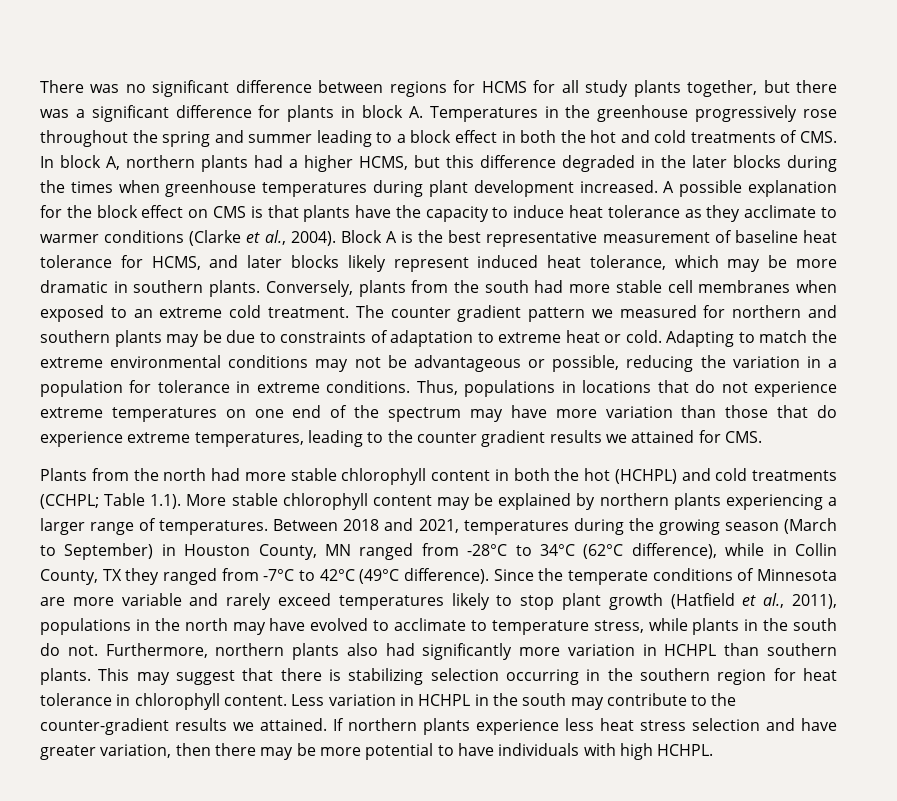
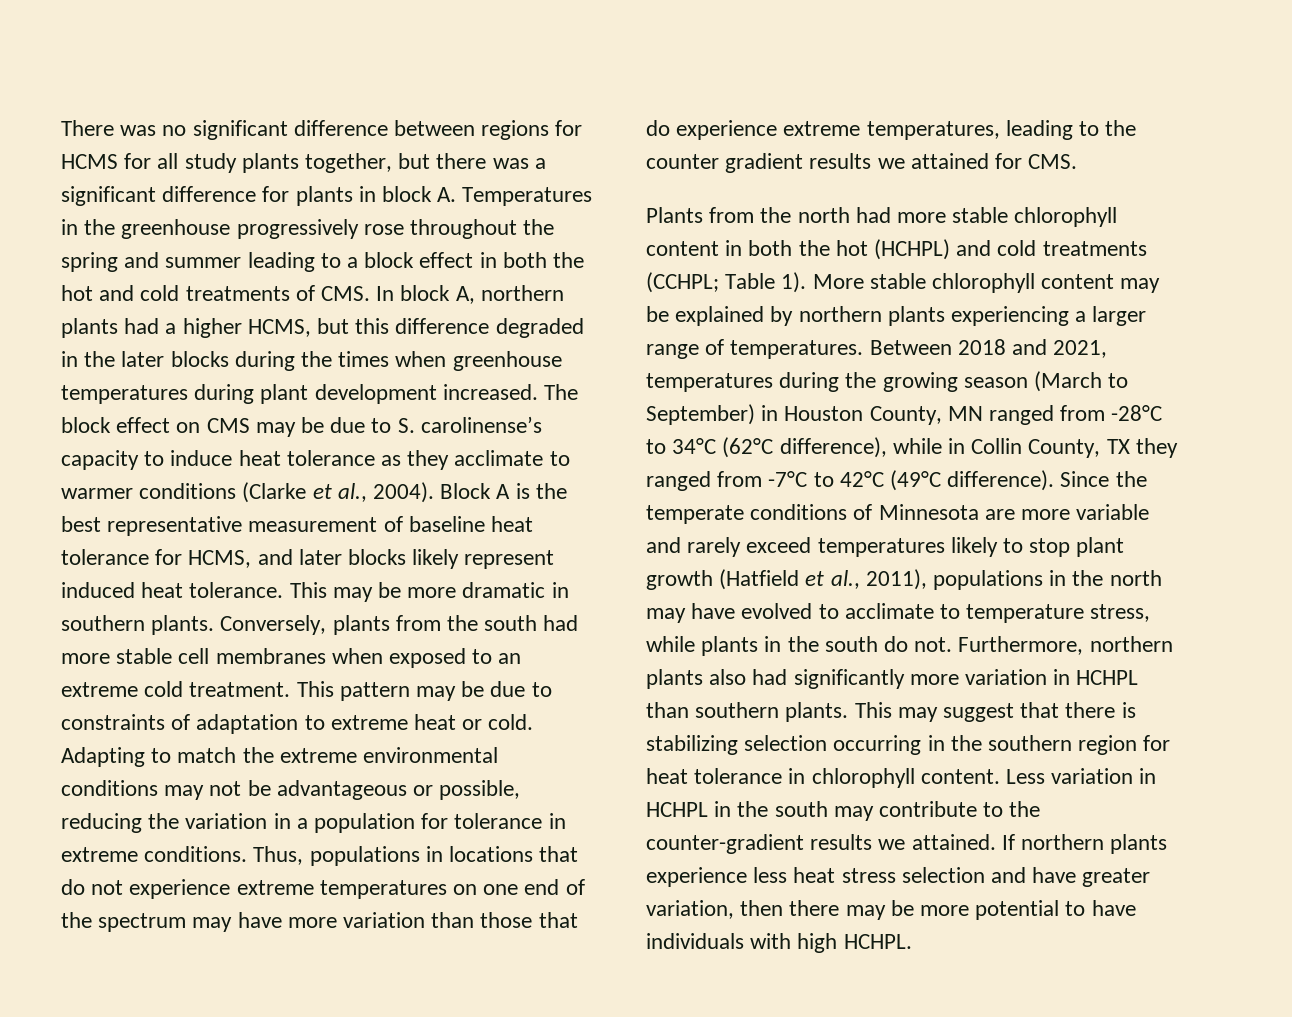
[663,180,838,197] [40,205,421,222] A possible explanation for the block effect on CMS is that plants have the -> [544,384,579,400] [61,416,542,437] The block effect on CMS may be due to S. carolinense’s
[589,255,719,270] tolerance, which -> [189,582,327,598] tolerance. This
[355,305,838,322] [40,330,162,347] The counter gradient pattern we measured for northern and southern plants -> [296,681,410,701] This pattern
[150,494,182,509] 1.1). -> [781,272,807,293] 1).

